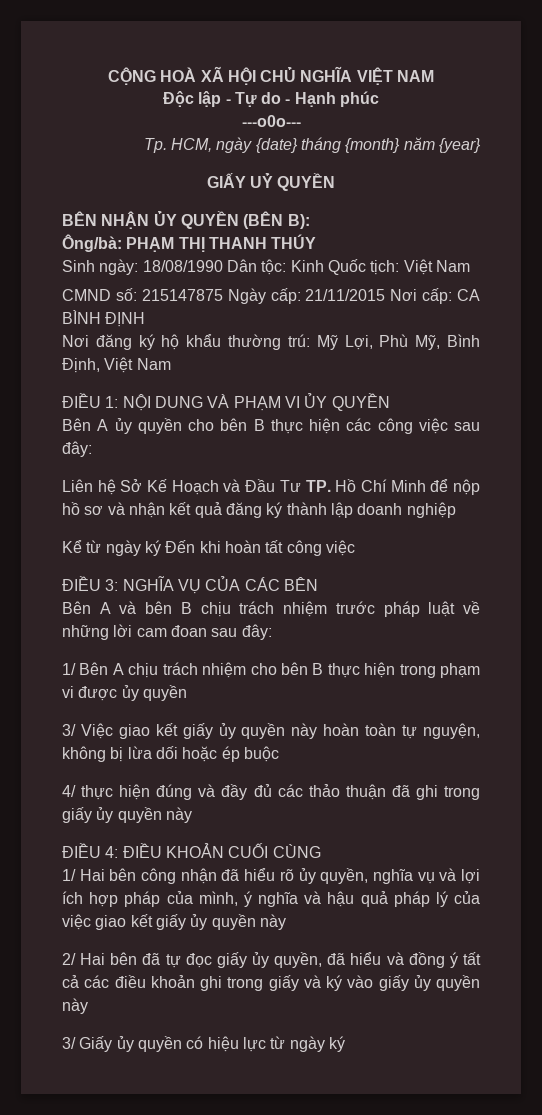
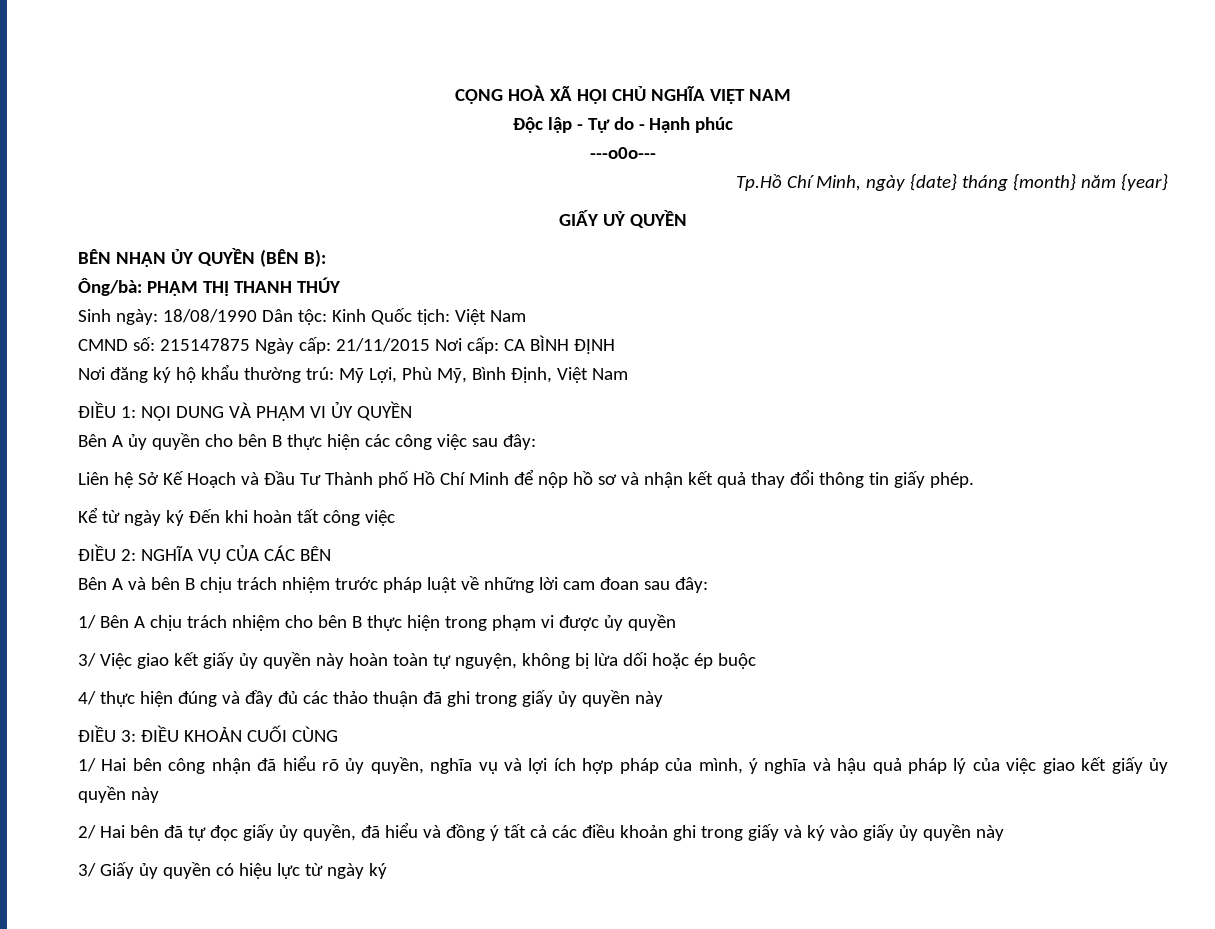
[143,138,213,153] Tp. HCM, -> [736,174,862,191] Tp.Hồ Chí Minh,
[305,480,331,492] TP. -> [324,471,409,488] Thành phố
[225,502,456,518] đăng ký thành lập doanh nghiệp -> [750,469,974,488] thay đổi thông tin giấy phép.
[105,579,119,591] 3: -> [120,549,136,561] 2:
[105,846,119,858] 4: -> [120,730,136,742] 3:

